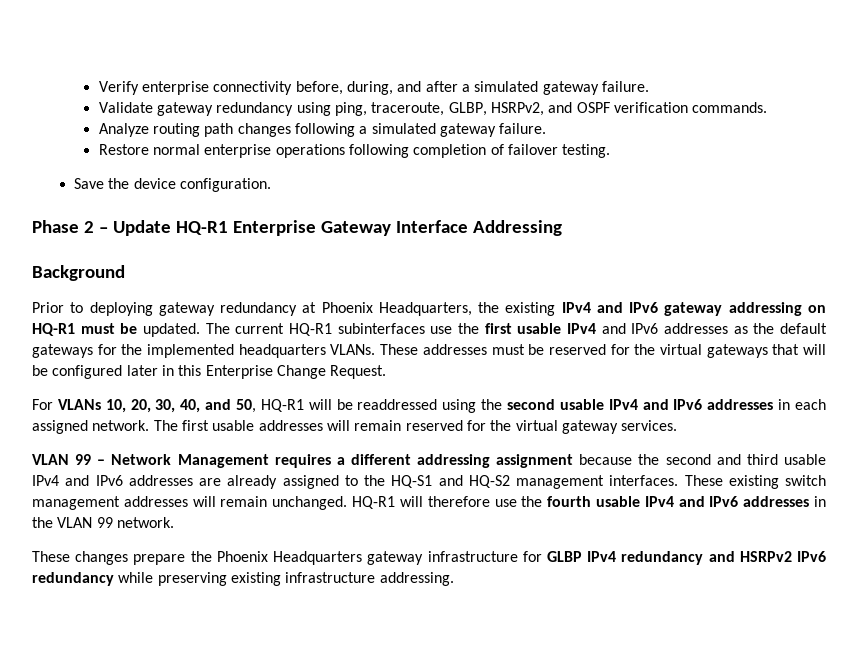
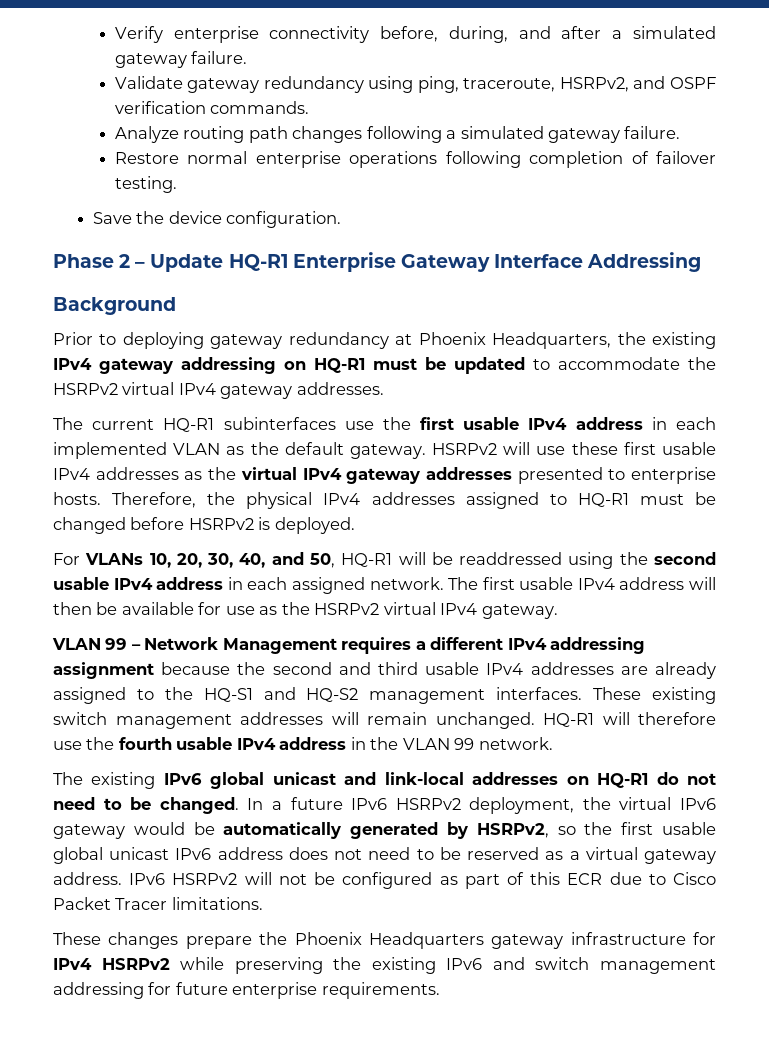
[448,102,487,116] GLBP, -> (556, 85) none
[596,302,659,313] and IPv6 -> (92, 364) none
[143,323,200,337] updated. -> [454,357,716,374] [53,382,384,399] updated to accommodate the HSRPv2 virtual IPv4 gateway addresses. //
[601,323,827,334] [32,344,826,358] [32,365,387,379] and IPv6 addresses as the default gateways for the implemented headquarters VLANs. These addresses must be reserved for the virtual gateways that will be configured later in this Enterprise Change Request. -> [575,417,716,430] [53,442,716,459] [53,467,717,484] [53,492,717,509] [53,517,355,534] address in each implemented VLAN as the default gateway. HSRPv2 will use these first usable IPv4 addresses as the virtual IPv4 gateway addresses presented to enterprise hosts. Therefore, the physical IPv4 addresses assigned to HQ-R1 must be changed before HSRPv2 is deployed.
[642,399,774,410] and IPv6 addresses -> [156,577,224,590] address
[258,420,678,434] addresses will remain reserved for the virtual gateway services. -> [577,577,717,590] [53,602,558,619] IPv4 address will then be available for use as the HSRPv2 virtual IPv4 gateway.
(411, 459) none -> [507,638,547,650] IPv4
[65,475,123,486] and IPv6 -> (524, 669) none
[678,496,810,507] and IPv6 addresses -> [279,737,347,750] address
(174, 522) none -> [53,772,717,789] [53,797,717,814] [53,822,716,839] [53,847,717,864] [53,872,716,889] [53,897,263,910] // The existing IPv6 global unicast and link-local addresses on HQ-R1 do not need to be changed. In a future IPv6 HSRPv2 deployment, the virtual IPv6 gateway would be automatically generated by HSRPv2, so the first usable global unicast IPv6 address does not need to be reserved as a virtual gateway address. IPv6 HSRPv2 will not be configured as part of this ECR due to Cisco Packet Tracer limitations.
[546,551,826,565] [32,572,454,586] GLBP IPv4 redundancy and HSRPv2 IPv6 redundancy while preserving existing infrastructure addressing. -> [53,957,716,974] [53,982,440,999] IPv4 HSRPv2 while preserving the existing IPv6 and switch management addressing for future enterprise requirements.

